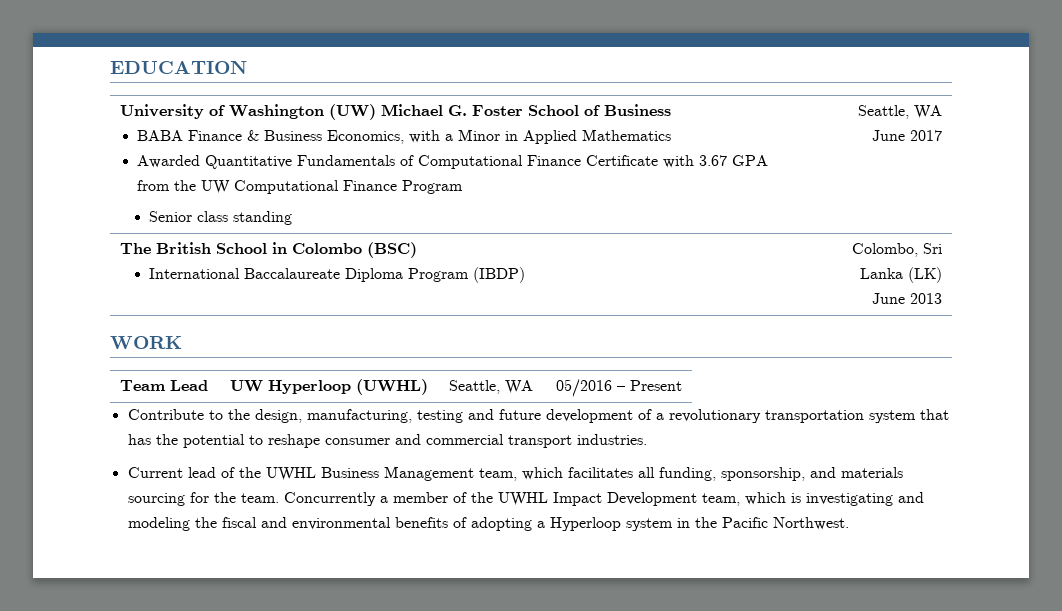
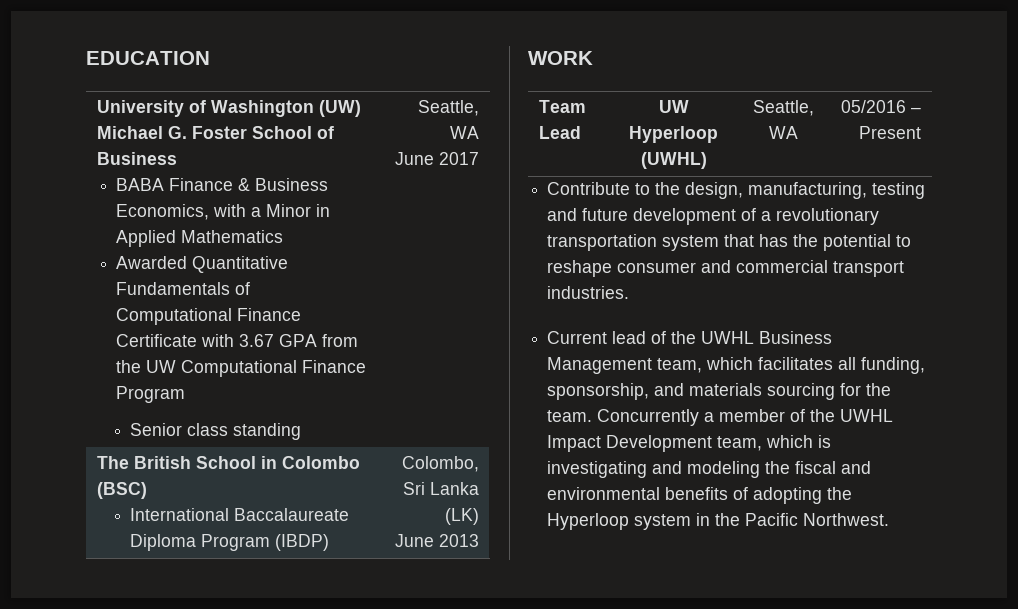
[536,521,545,528] a -> [827,487,853,500] the

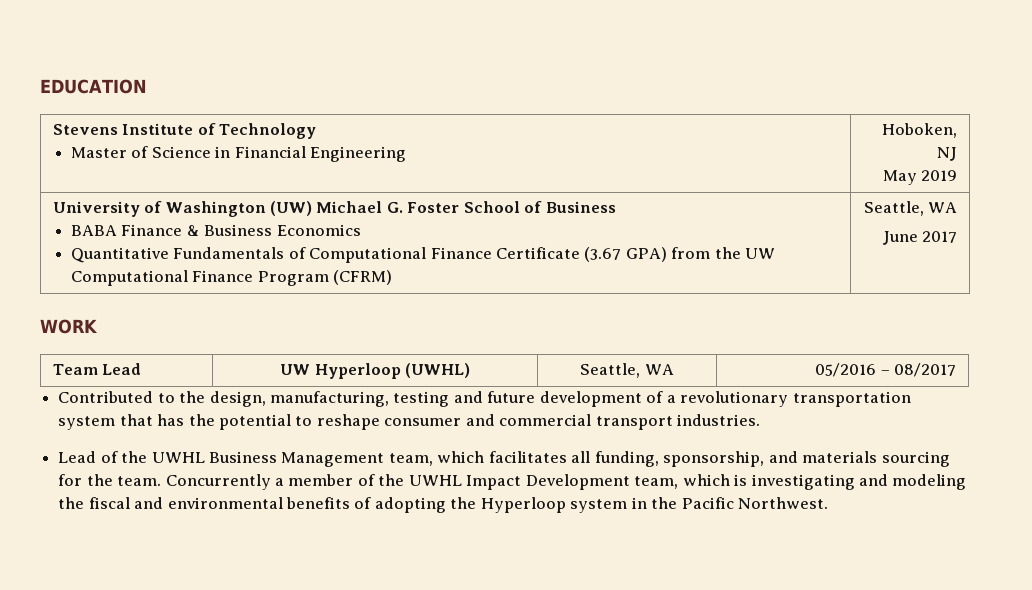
(210, 58) none -> [52,123,316,139] [70,146,407,162] [882,123,958,138] [937,147,958,161] [882,170,958,185] // Stevens Institute of Technology // Master of Science in Financial Engineering | Hoboken, NJ // May 2019
[116,204,331,220] [116,230,284,247] [116,256,188,269] Economics, with a Minor in Applied Mathematics // Awarded -> [276,224,361,236] Economics //
[201,334,318,347] with 3.67 GPA -> [584,247,667,262] (3.67 GPA)
[130,423,302,440] // Senior class standing -> [333,270,393,285] (CFRM)
[97,456,361,469] [97,482,148,499] [130,508,350,521] [130,534,330,551] [401,456,479,472] [402,482,479,495] [444,508,479,525] [394,534,479,547] // The British School in Colombo (BSC) // International Baccalaureate Diploma Program (IBDP) | Colombo, Sri Lanka (LK) // June 2013 -> (958, 237) none
[858,126,921,139] [547,182,631,195] Present // Contribute -> [894,363,957,377] [58,391,154,403] 08/2017 // Contributed
[547,331,647,344] Current lead -> [58,451,97,463] Lead

